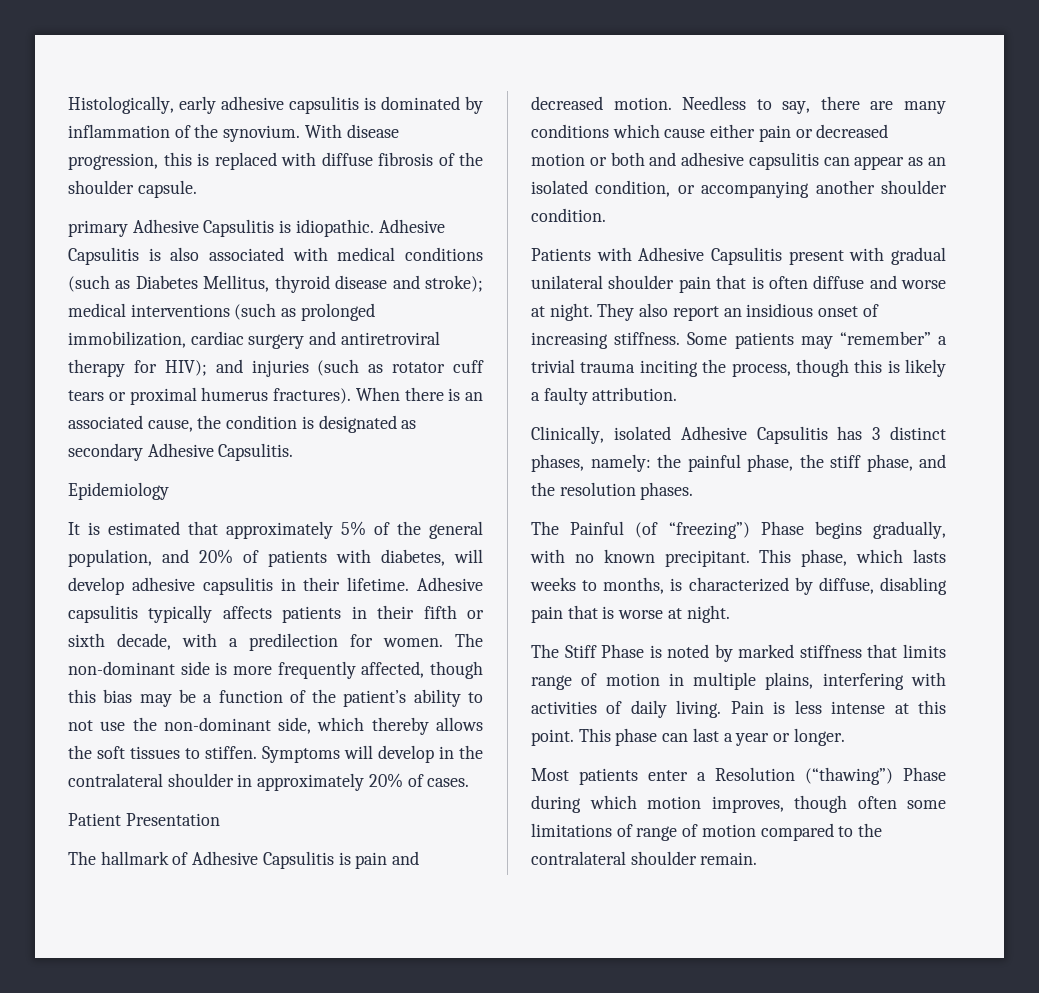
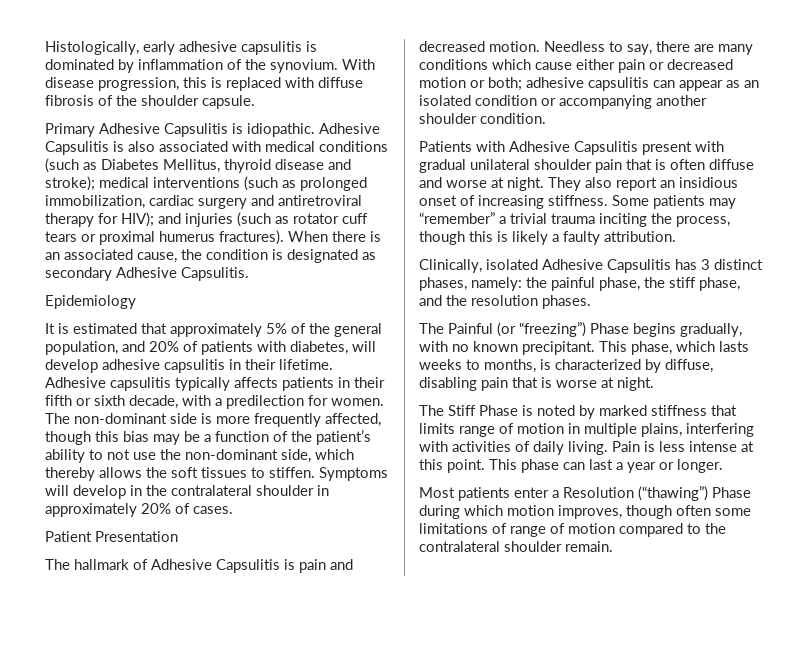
[68,220,128,237] primary -> [45,123,95,137] Primary
[610,152,677,166] both and -> [488,77,522,91] both;
[595,180,671,197] condition, -> [475,95,537,106] condition
[635,522,659,538] (of -> [497,322,516,337] (or

